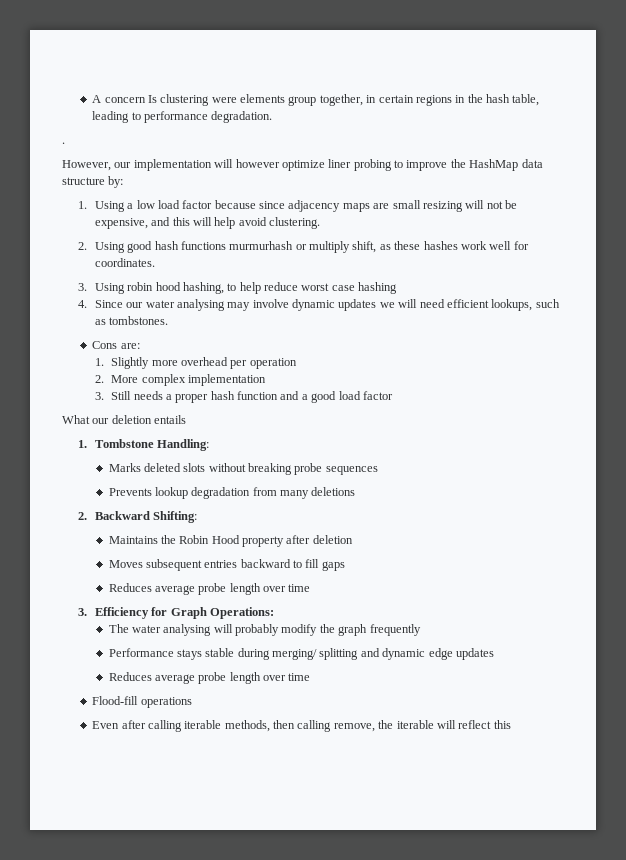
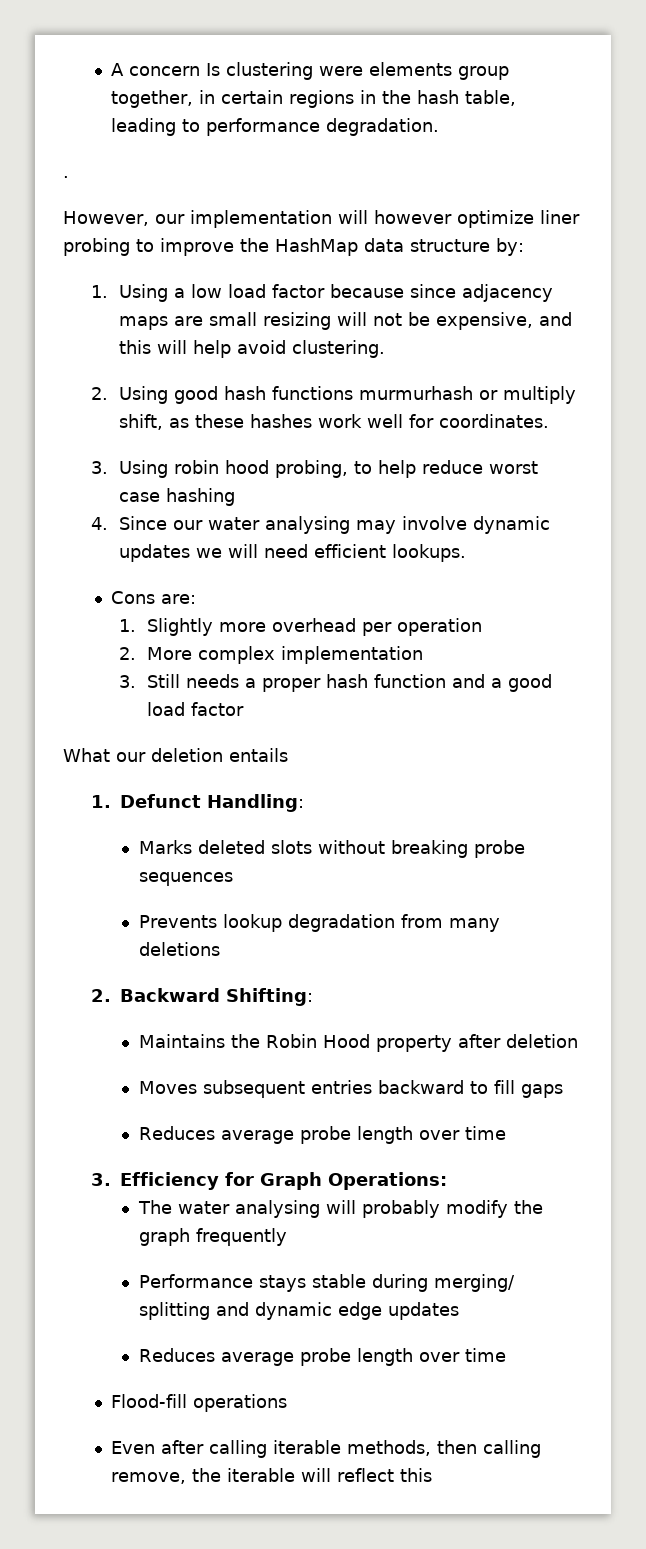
[182,282,224,294] hashing, -> [274,460,348,478] probing,
[491,299,560,311] [94,316,169,325] lookups, such as tombstones. -> [391,544,466,562] lookups.
[94,439,154,448] Tombstone -> [119,794,201,808] Defunct

